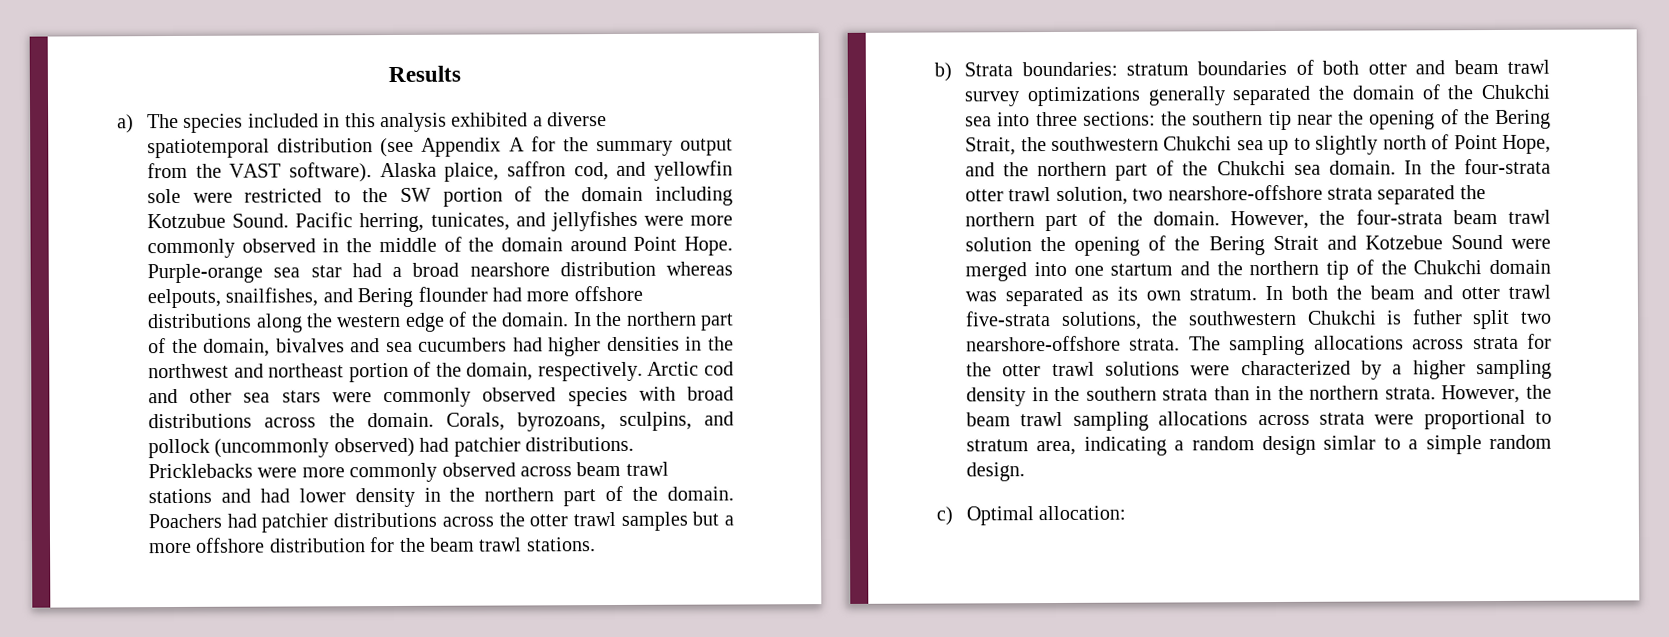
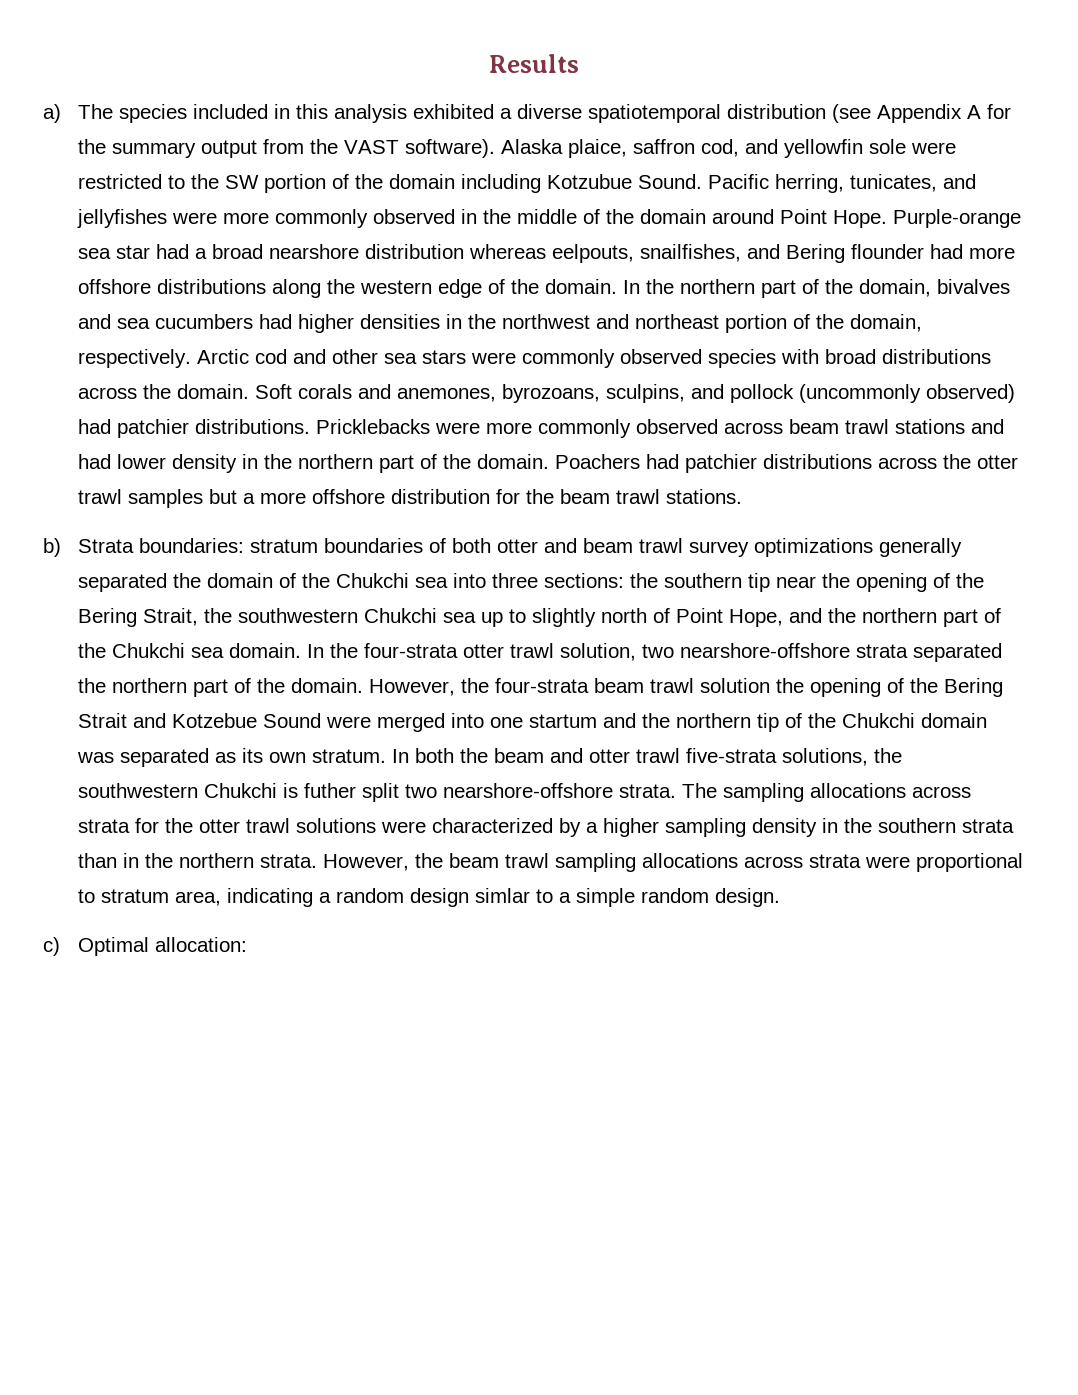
[446,412,506,431] Corals, -> [255,384,497,402] Soft corals and anemones,

